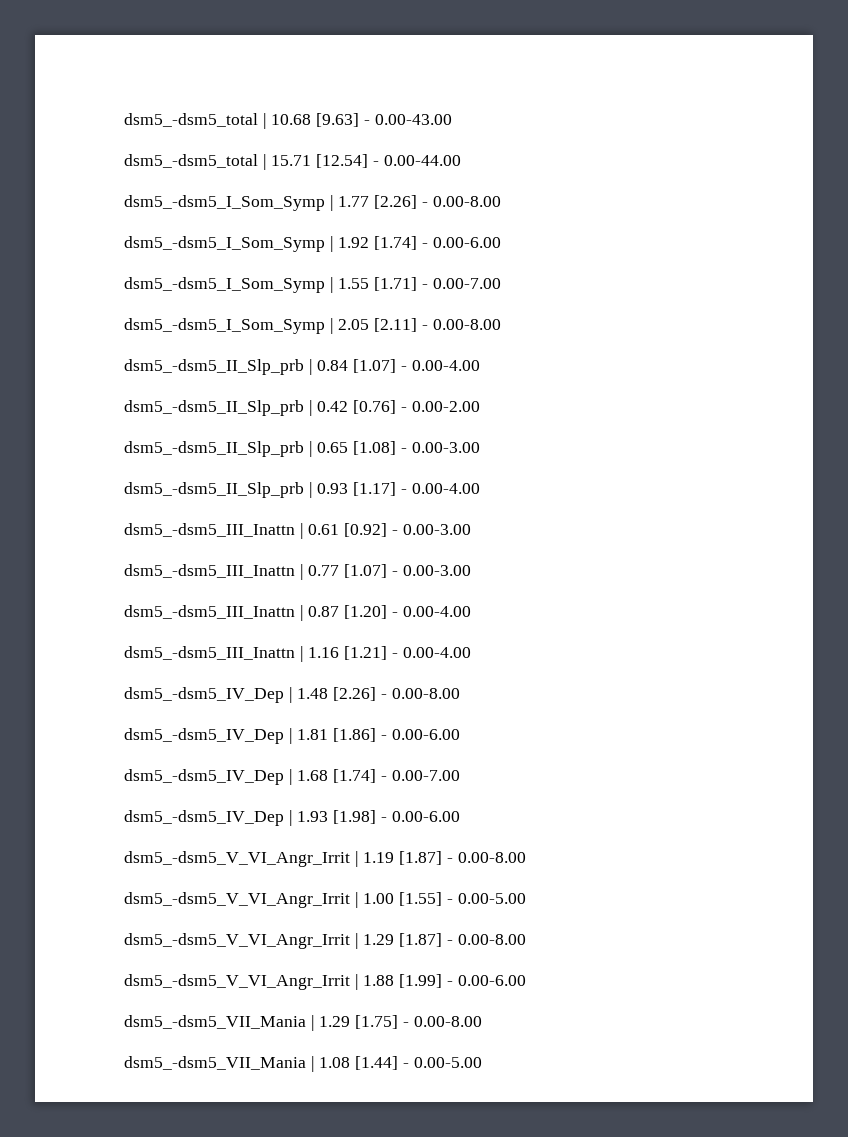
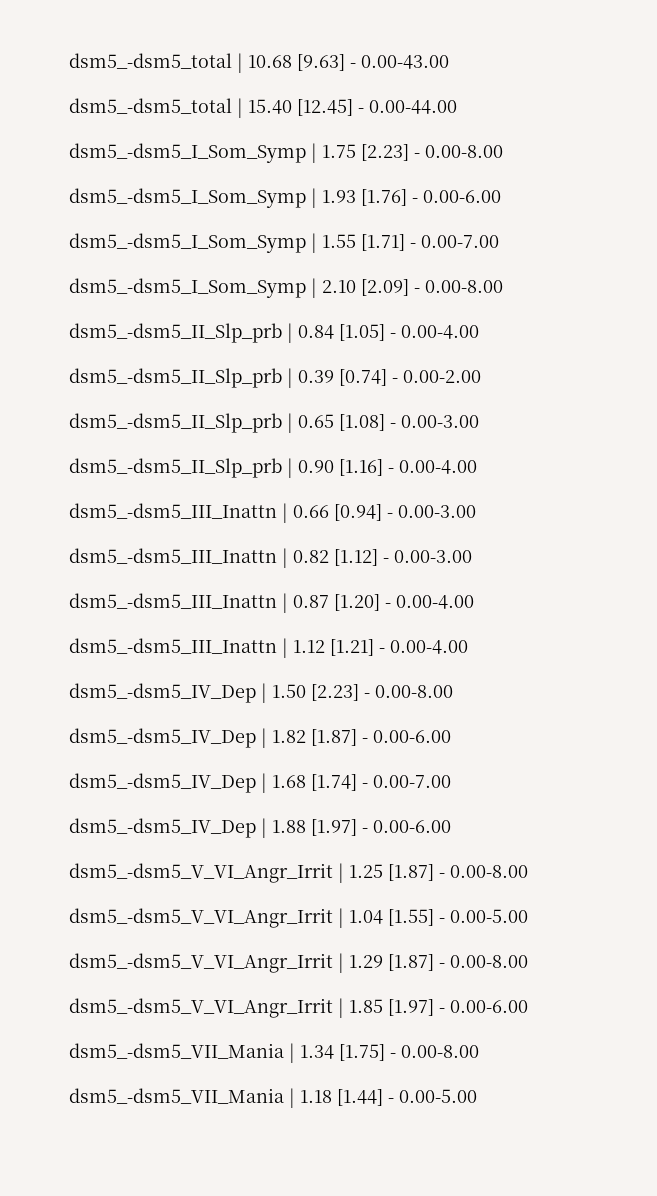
[271,154,369,168] 15.71 [12.54] -> [248,99,353,116] 15.40 [12.45]
[338,195,418,209] 1.77 [2.26] -> [322,144,409,161] 1.75 [2.23]
[338,236,418,250] 1.92 [1.74] -> [322,189,407,206] 1.93 [1.76]
[338,318,418,332] 2.05 [2.11] -> [322,279,409,296] 2.10 [2.09]
[353,359,397,373] [1.07] -> [339,324,385,341] [1.05]
[317,400,397,414] 0.42 [0.76] -> [298,369,387,386] 0.39 [0.74]
[317,482,480,496] [124,523,471,539] [124,564,388,580] 0.93 [1.17] - 0.00-4.00 // dsm5_-dsm5_III_Inattn | 0.61 [0.92] - 0.00-3.00 // dsm5_-dsm5_III_Inattn | 0.77 [1.07] -> [298,459,477,476] [69,503,476,523] [69,548,378,568] 0.90 [1.16] - 0.00-4.00 // dsm5_-dsm5_III_Inattn | 0.66 [0.94] - 0.00-3.00 // dsm5_-dsm5_III_Inattn | 0.82 [1.12]
[308,647,340,658] 1.16 -> [293,640,325,653] 1.12
[297,687,377,701] 1.48 [2.26] -> [272,684,359,701] 1.50 [2.23]
[297,728,377,742] 1.81 [1.86] -> [272,729,357,746] 1.82 [1.87]
[297,810,377,824] 1.93 [1.98] -> [272,819,357,836] 1.88 [1.97]
[363,851,526,865] [124,892,395,908] 1.19 [1.87] - 0.00-8.00 // dsm5_-dsm5_V_VI_Angr_Irrit | 1.00 -> [349,864,528,881] [69,908,383,928] 1.25 [1.87] - 0.00-8.00 // dsm5_-dsm5_V_VI_Angr_Irrit | 1.04
[363,974,443,988] 1.88 [1.99] -> [349,999,434,1016] 1.85 [1.97]
[319,1016,351,1027] 1.29 -> [300,1045,334,1059] 1.34
[319,1057,351,1068] 1.08 -> [300,1090,332,1103] 1.18

